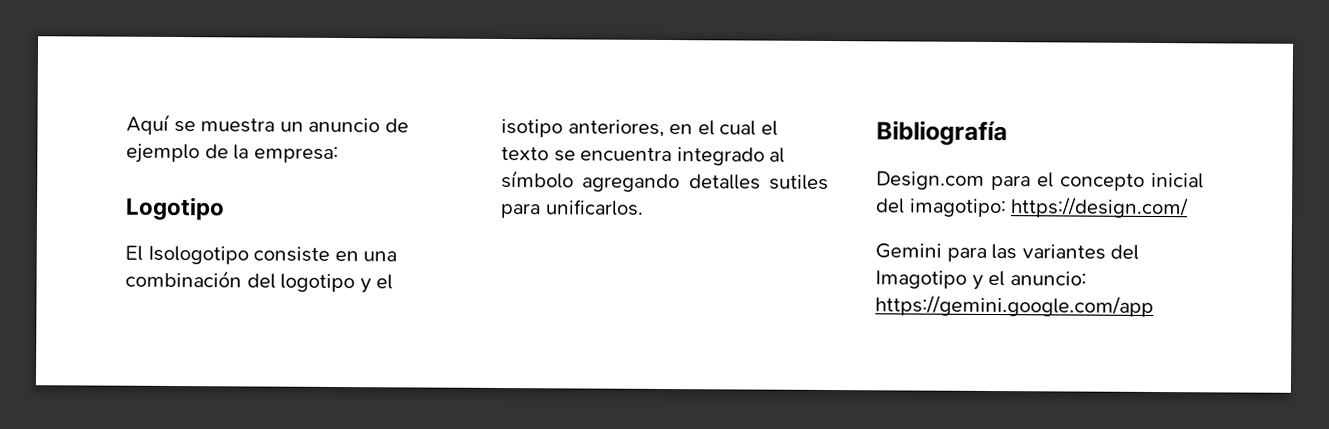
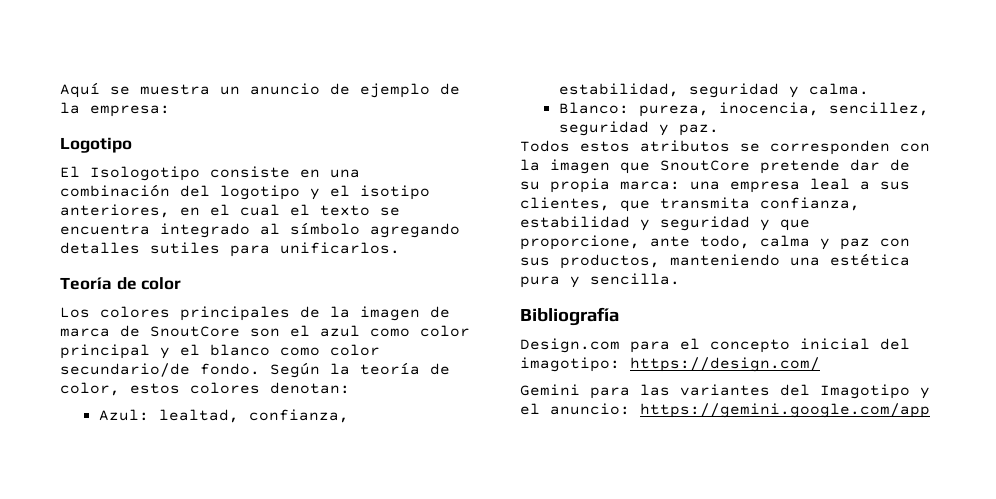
(644, 207) none -> [60,277,182,290] [60,306,450,321] [60,325,470,337] [60,344,380,359] [60,362,450,378] [60,382,350,396] [98,409,349,423] [558,83,869,98] [558,102,929,117] [558,121,719,136] [520,140,930,155] [520,159,910,174] [520,178,910,193] [520,197,860,212] [520,216,810,231] [520,235,910,250] [520,253,910,269] [520,273,680,288] // Teoría de color // Los colores principales de la imagen de marca de SnoutCore son el azul como color principal y el blanco como color secundario/de fondo. Según la teoría de color, estos colores denotan: // Azul: lealtad, confianza, estabilidad, seguridad y calma. // Blanco: pureza, inocencia, sencillez, seguridad y paz. // Todos estos atributos se corresponden con la imagen que SnoutCore pretende dar de su propia marca: una empresa leal a sus clientes, que transmita confianza, estabilidad y seguridad y que proporcione, ante todo, calma y paz con sus productos, manteniendo una estética pura y sencilla.

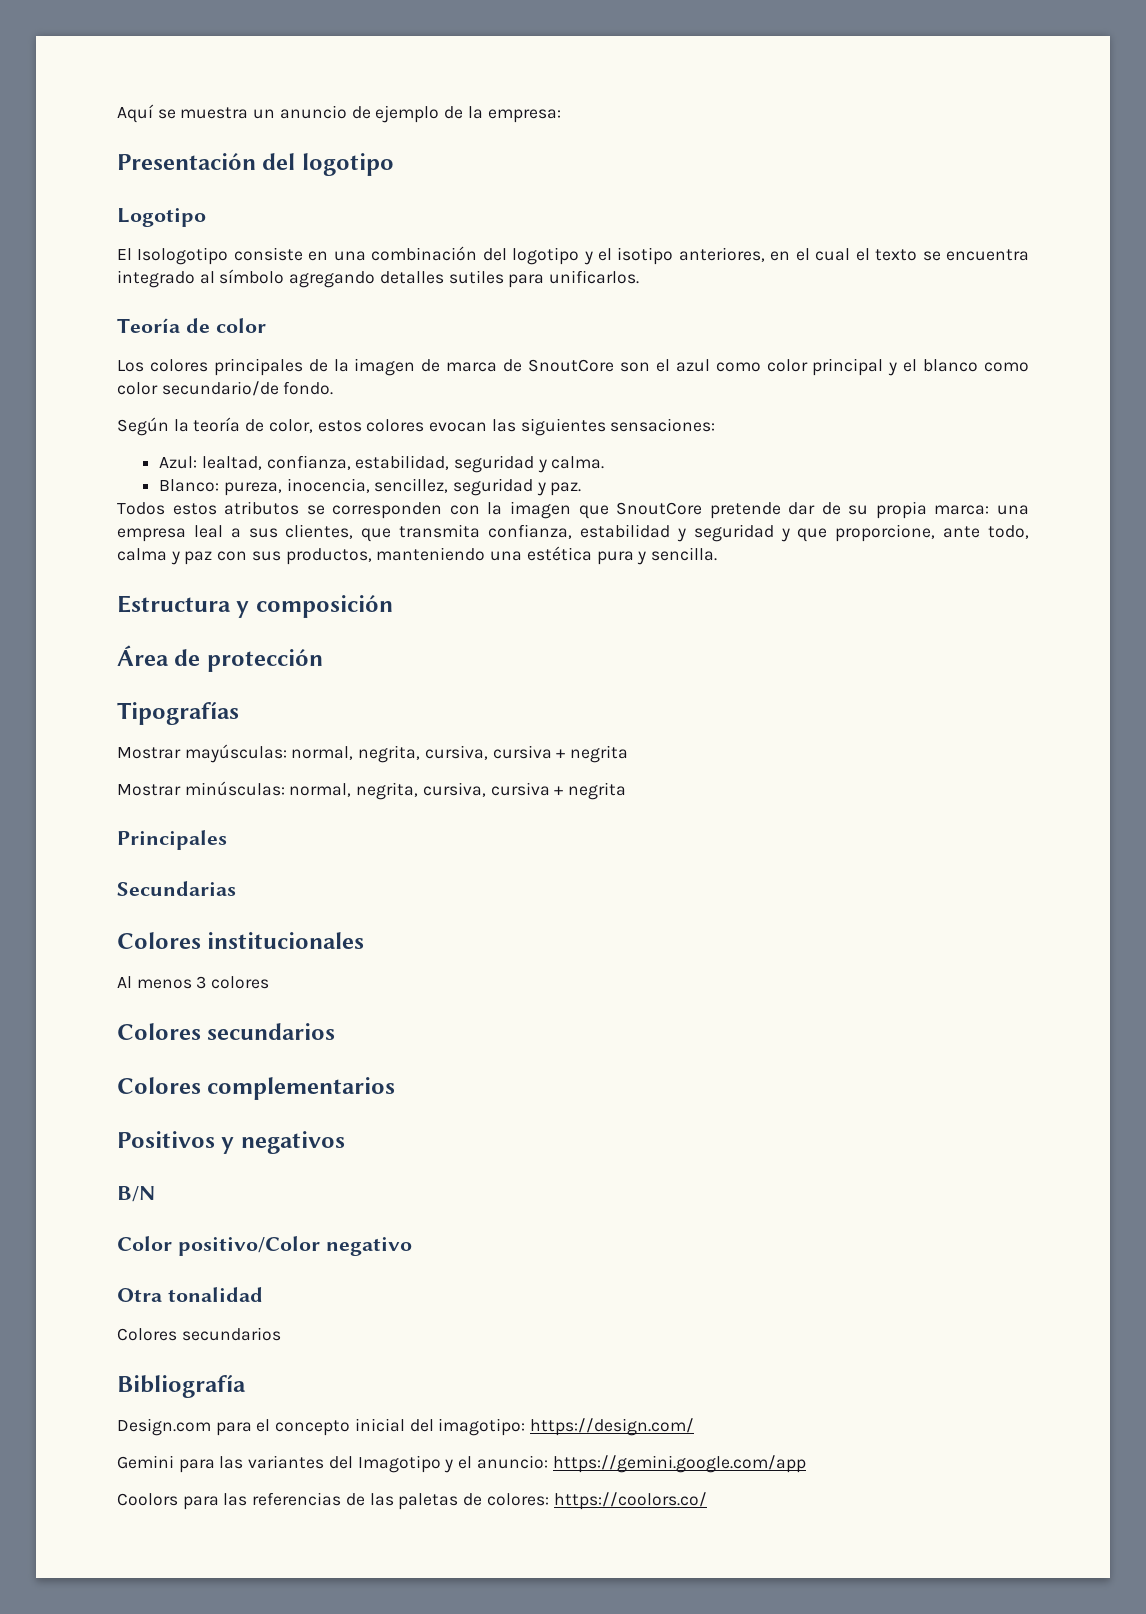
(170, 111) none -> [117,153,394,176] // Presentación del logotipo
(260, 369) none -> (334, 388) //
[270,382,350,394] denotan: -> [429,418,716,436] evocan las siguientes sensaciones:
(680, 279) none -> [117,595,393,618] [117,645,323,672] [117,702,239,725] [117,744,629,763] [117,781,627,800] [117,830,227,850] [117,881,236,896] [117,932,365,949] [117,976,270,989] [117,1023,336,1040] [117,1077,396,1100] [117,1131,345,1154] [117,1186,155,1202] [117,1236,412,1256] [117,1287,263,1302] [117,1327,281,1341] // Estructura y composición // Área de protección // Tipografías // Mostrar mayúsculas: normal, negrita, cursiva, cursiva + negrita // Mostrar minúsculas: normal, negrita, cursiva, cursiva + negrita // Principales // Secundarias // Colores institucionales // Al menos 3 colores // Colores secundarios // Colores complementarios // Positivos y negativos // B/N // Color positivo/Color negativo // Otra tonalidad // Colores secundarios
(930, 410) none -> [117,1492,707,1510] // Coolors para las referencias de las paletas de colores: https://coolors.co/

